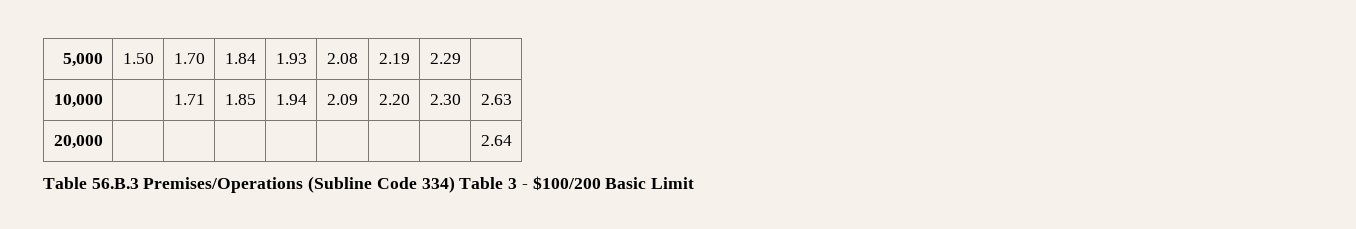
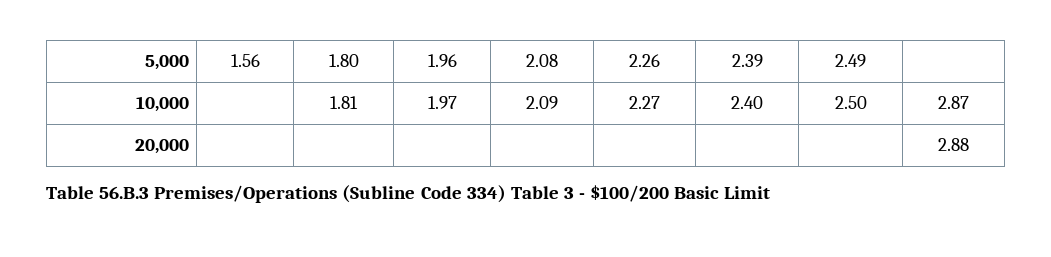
[122,53,154,64] [173,53,205,64] [224,53,256,64] [275,53,307,64] [327,53,358,64] [378,53,410,64] [429,53,461,64] [54,94,104,108] [173,94,205,105] [224,94,256,105] [275,94,307,105] [327,94,358,105] [378,94,410,105] [429,94,461,105] [480,94,512,105] 1.50 | 1.70 | 1.84 | 1.93 | 2.08 | 2.19 | 2.29 | // 10,000 | | 1.71 | 1.85 | 1.94 | 2.09 | 2.20 | 2.30 | 2.63 -> [230,54,260,67] [328,54,359,67] [427,54,457,67] [526,54,558,67] [629,54,660,67] [731,54,763,67] [835,54,866,67] [136,96,190,112] [330,96,358,109] [427,96,457,109] [526,96,558,109] [629,96,660,109] [731,96,763,109] [834,96,867,109] [938,96,969,109] 1.56 | 1.80 | 1.96 | 2.08 | 2.26 | 2.39 | 2.49 | // 10,000 | | 1.81 | 1.97 | 2.09 | 2.27 | 2.40 | 2.50 | 2.87
[480,135,512,146] 2.64 -> [938,138,969,151] 2.88

